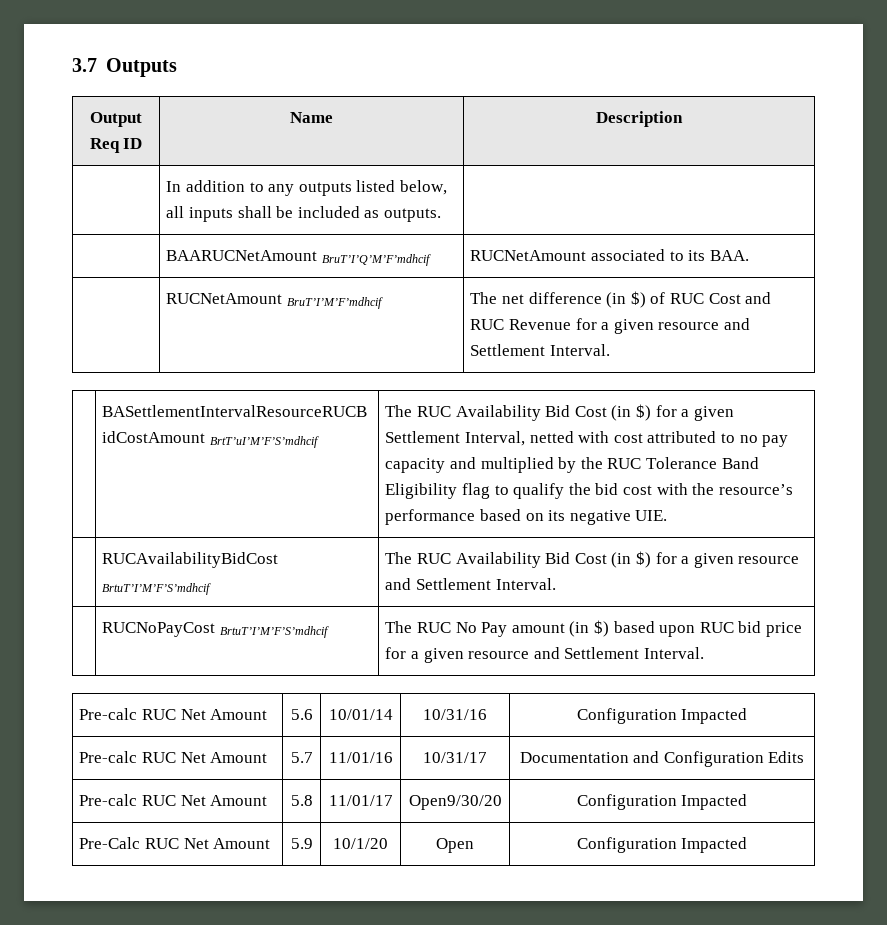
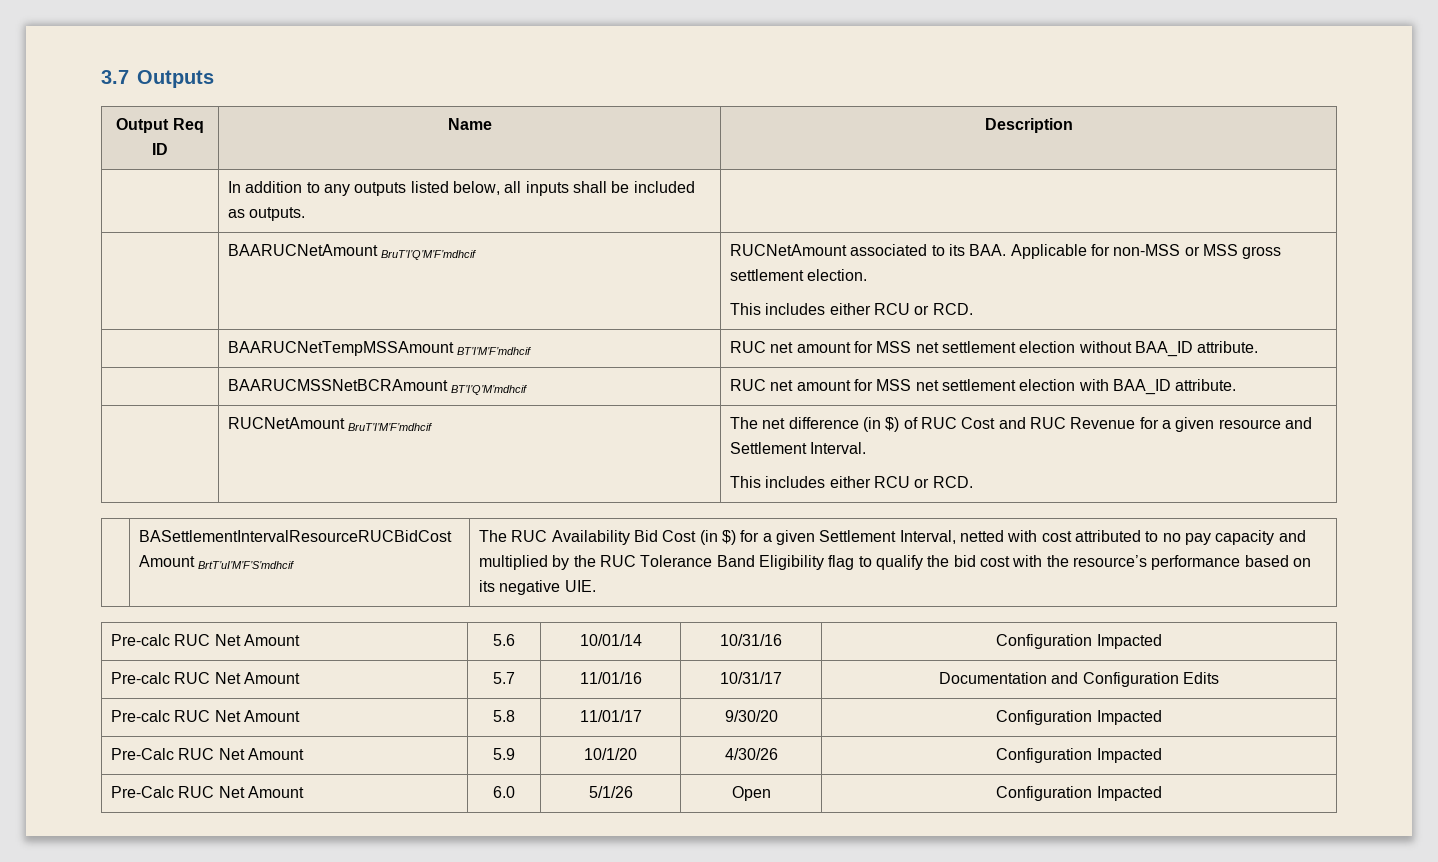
(749, 255) none -> [1010,244,1282,259] [730,269,868,281] [730,303,973,315] [228,341,532,356] [730,341,1259,357] [228,379,528,395] [730,379,1237,395] Applicable for non-MSS or MSS gross settlement election. // This includes either RCU or RCD. // | BAARUCNetTempMSSAmount BT’I’M’F’mdhcif | RUC net amount for MSS net settlement election without BAA_ID attribute. // | BAARUCMSSNetBCRAmount BT’I’Q’M’mdhcif | RUC net amount for MSS net settlement election with BAA_ID attribute.
(610, 350) none -> [730,476,973,488] // This includes either RCU or RCD.
[102,552,279,568] [102,583,212,595] [385,551,800,568] [385,578,556,590] [102,622,329,638] [385,620,802,637] [385,647,704,663] // | RUCAvailabilityBidCost BrtuT’I’M’F’S’mdhcif | The RUC Availability Bid Cost (in $) for a given resource and Settlement Interval. // | RUCNoPayCost BrtuT’I’M’F’S’mdhcif | The RUC No Pay amount (in $) based upon RUC bid price for a given resource and Settlement Interval. -> (596, 586) none
[408,795,502,810] Open9/30/20 -> [724,710,778,722] 9/30/20
(388, 843) none -> [724,748,778,760] [996,748,1162,763] [111,786,305,798] [493,786,515,798] [588,786,633,798] | 4/30/26 | Configuration Impacted // Pre-Calc RUC Net Amount | 6.0 | 5/1/26

